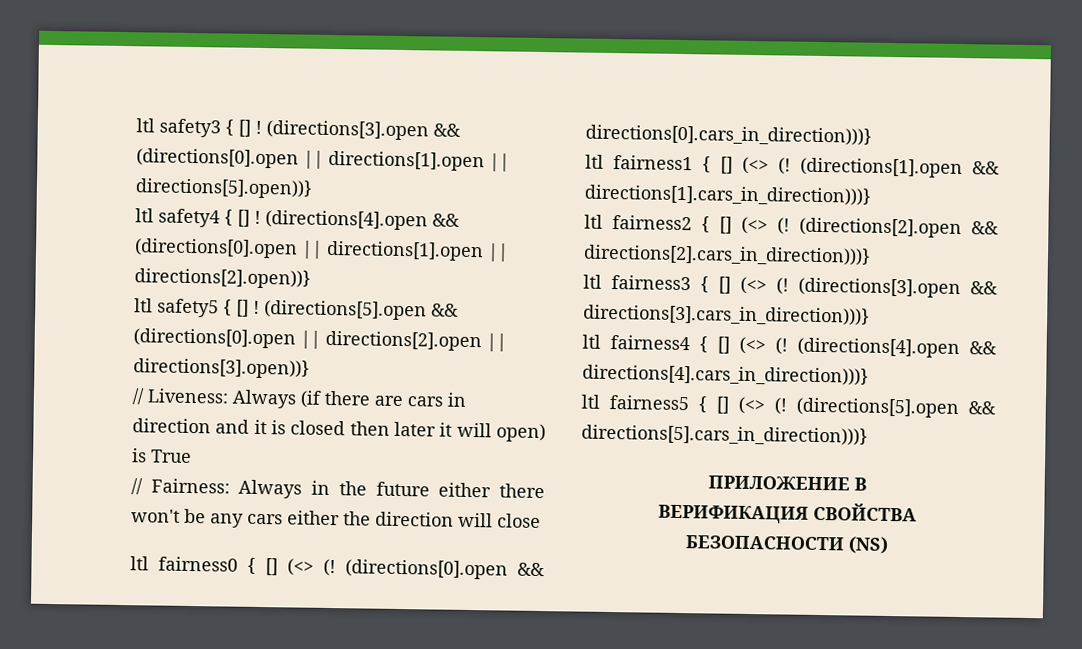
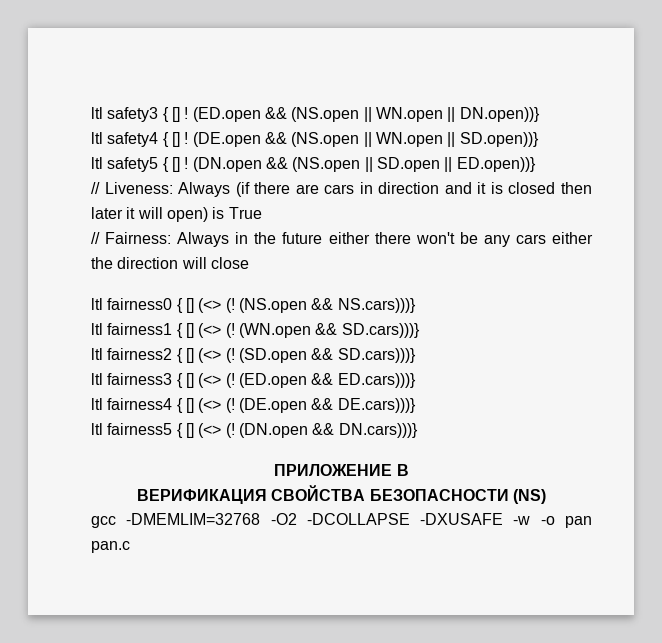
[266,120,461,141] [136,148,510,172] [135,178,313,199] (directions[3].open && (directions[0].open || directions[1].open || directions[5].open))} -> [192,107,540,122] (ED.open && (NS.open || WN.open || DN.open))}
[265,210,460,231] [134,238,509,262] [134,268,311,289] (directions[4].open && (directions[0].open || directions[1].open || directions[2].open))} -> [192,132,539,147] (DE.open && (NS.open || WN.open || SD.open))}
[264,300,459,321] [133,328,507,352] [133,358,310,379] (directions[5].open && (directions[0].open || directions[2].open || directions[3].open))} -> [192,157,536,172] (DN.open && (NS.open || SD.open || ED.open))}
[345,559,545,580] [585,124,872,146] (directions[0].open && directions[0].cars_in_direction)))} -> [238,298,416,313] (NS.open && NS.cars)))}
[800,157,1000,179] [584,184,871,206] (directions[1].open && directions[1].cars_in_direction)))} -> [238,323,420,338] (WN.open && SD.cars)))}
[799,217,999,239] [583,244,871,266] (directions[2].open && directions[2].cars_in_direction)))} -> [238,348,416,363] (SD.open && SD.cars)))}
[798,277,998,298] [583,304,870,326] (directions[3].open && directions[3].cars_in_direction)))} -> [238,373,416,388] (ED.open && ED.cars)))}
[797,337,997,358] [582,364,869,386] (directions[4].open && directions[4].cars_in_direction)))} -> [238,398,416,413] (DE.open && DE.cars)))}
[796,397,996,418] [581,424,868,446] (directions[5].open && directions[5].cars_in_direction)))} -> [238,423,418,438] (DN.open && DN.cars)))}
(888, 545) none -> [91,513,592,528] [91,541,130,553] // gcc -DMEMLIM=32768 -O2 -DCOLLAPSE -DXUSAFE -w -o pan pan.c

